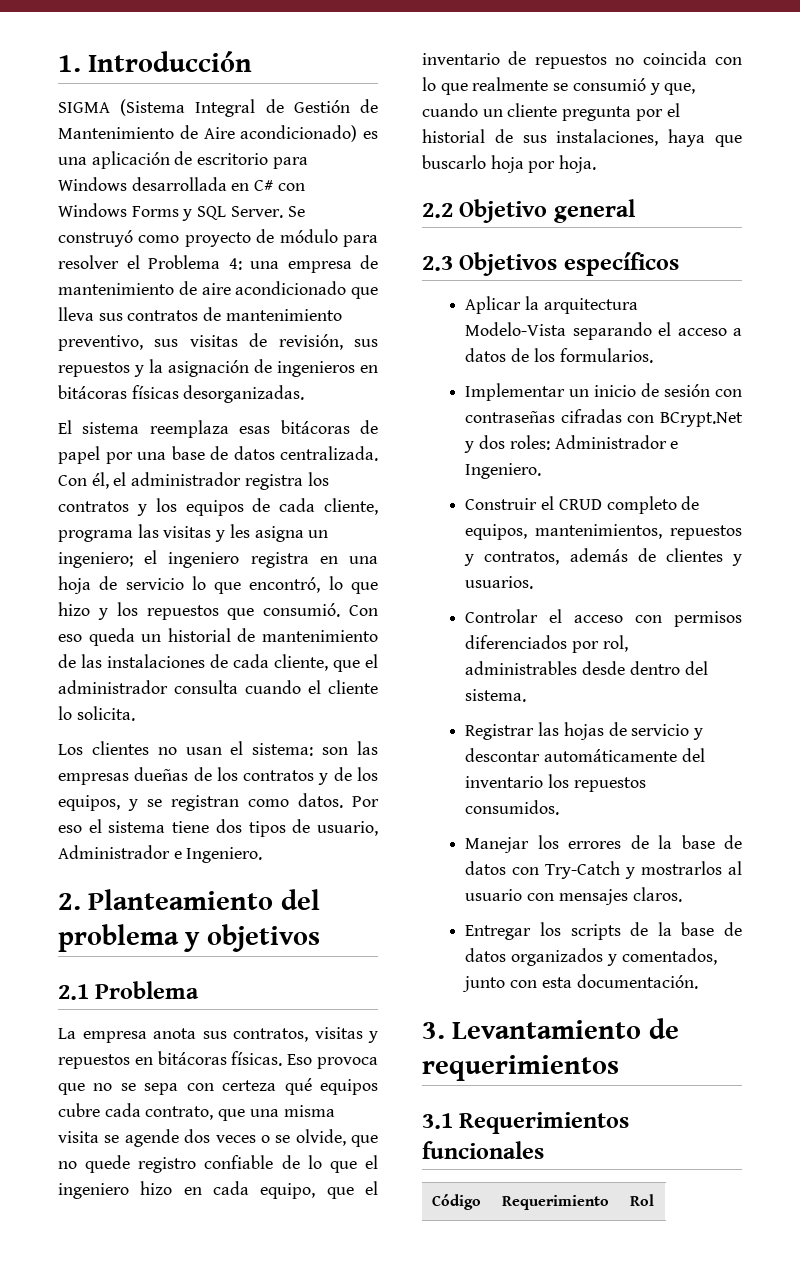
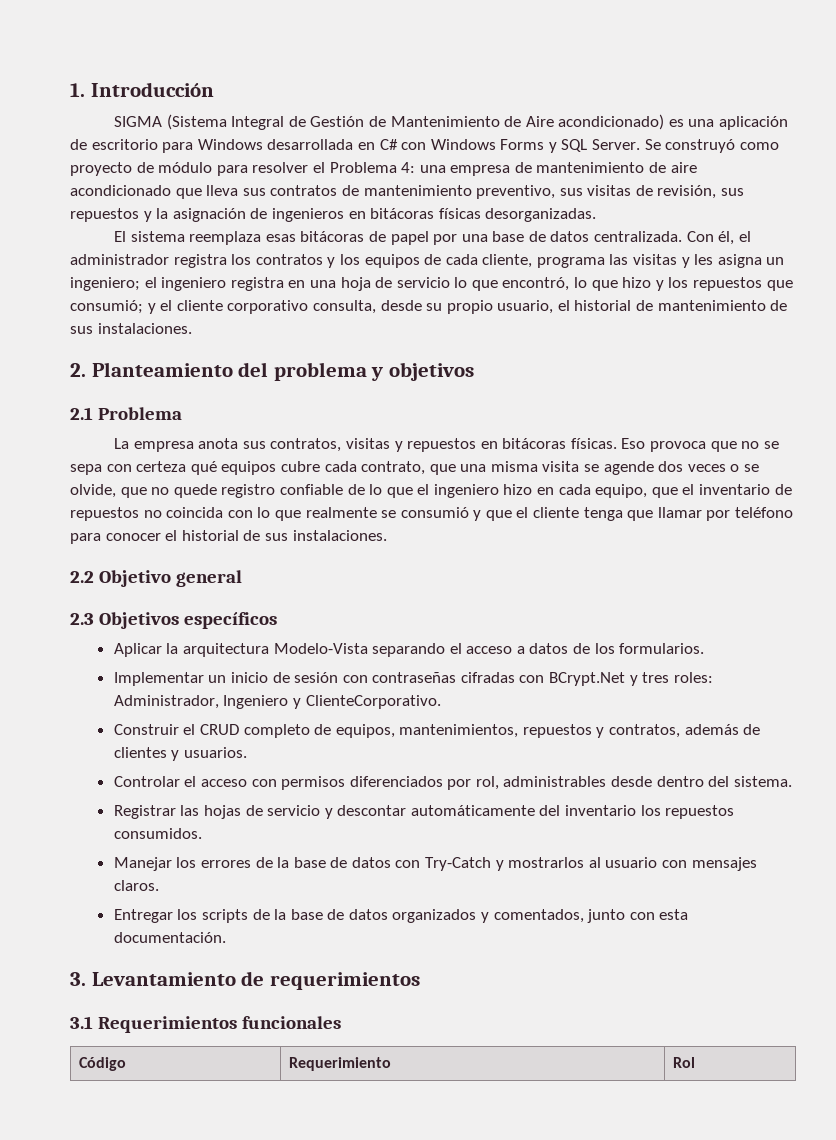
[263,603,378,617] [58,628,378,646] [58,654,378,672] [58,680,378,694] [58,706,135,721] [58,741,378,756] [58,767,378,785] [58,793,379,811] [58,819,379,837] [58,845,263,863] consumió. Con eso queda un historial de mantenimiento de las instalaciones de cada cliente, que el administrador consulta cuando el cliente lo solicita. // Los clientes no usan el sistema: son las empresas dueñas de los contratos y de los equipos, y se registran como datos. Por eso el sistema tiene dos tipos de usuario, Administrador e Ingeniero. -> [70,300,788,314] [70,323,192,334] consumió; y el cliente corporativo consulta, desde su propio usuario, el historial de mantenimiento de sus instalaciones.
[664,83,696,95] [422,103,680,121] [422,129,742,147] [422,155,597,173] que, cuando un cliente pregunta por el historial de sus instalaciones, haya que buscarlo hoja por hoja. -> [485,507,794,521] [70,530,387,544] que el cliente tenga que llamar por teléfono para conocer el historial de sus instalaciones.
[479,435,679,450] [465,463,542,479] dos roles: Administrador e Ingeniero. -> [642,672,713,683] [113,695,441,709] tres roles: Administrador, Ingeniero y ClienteCorporativo.

